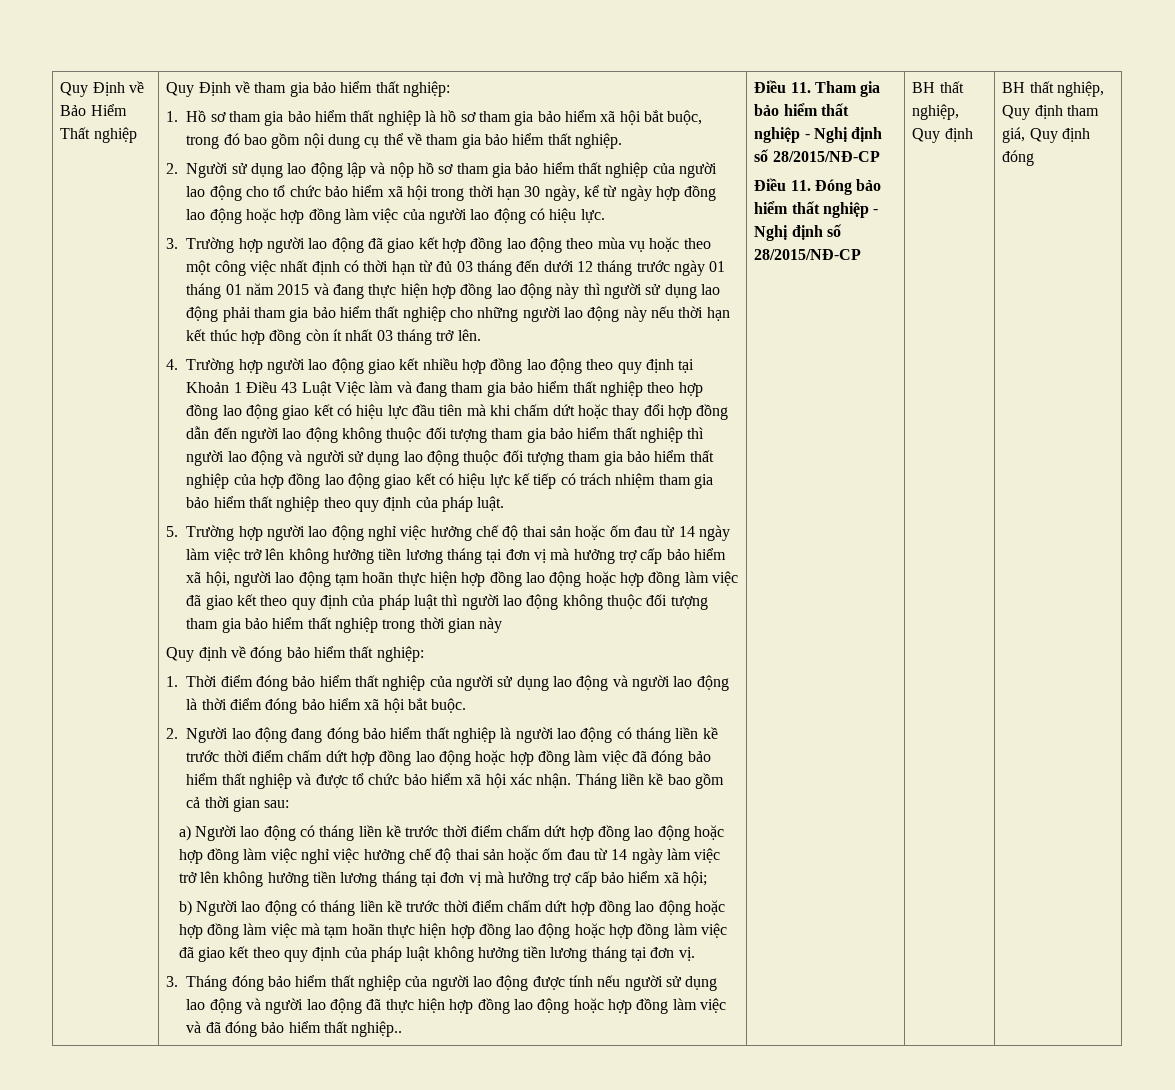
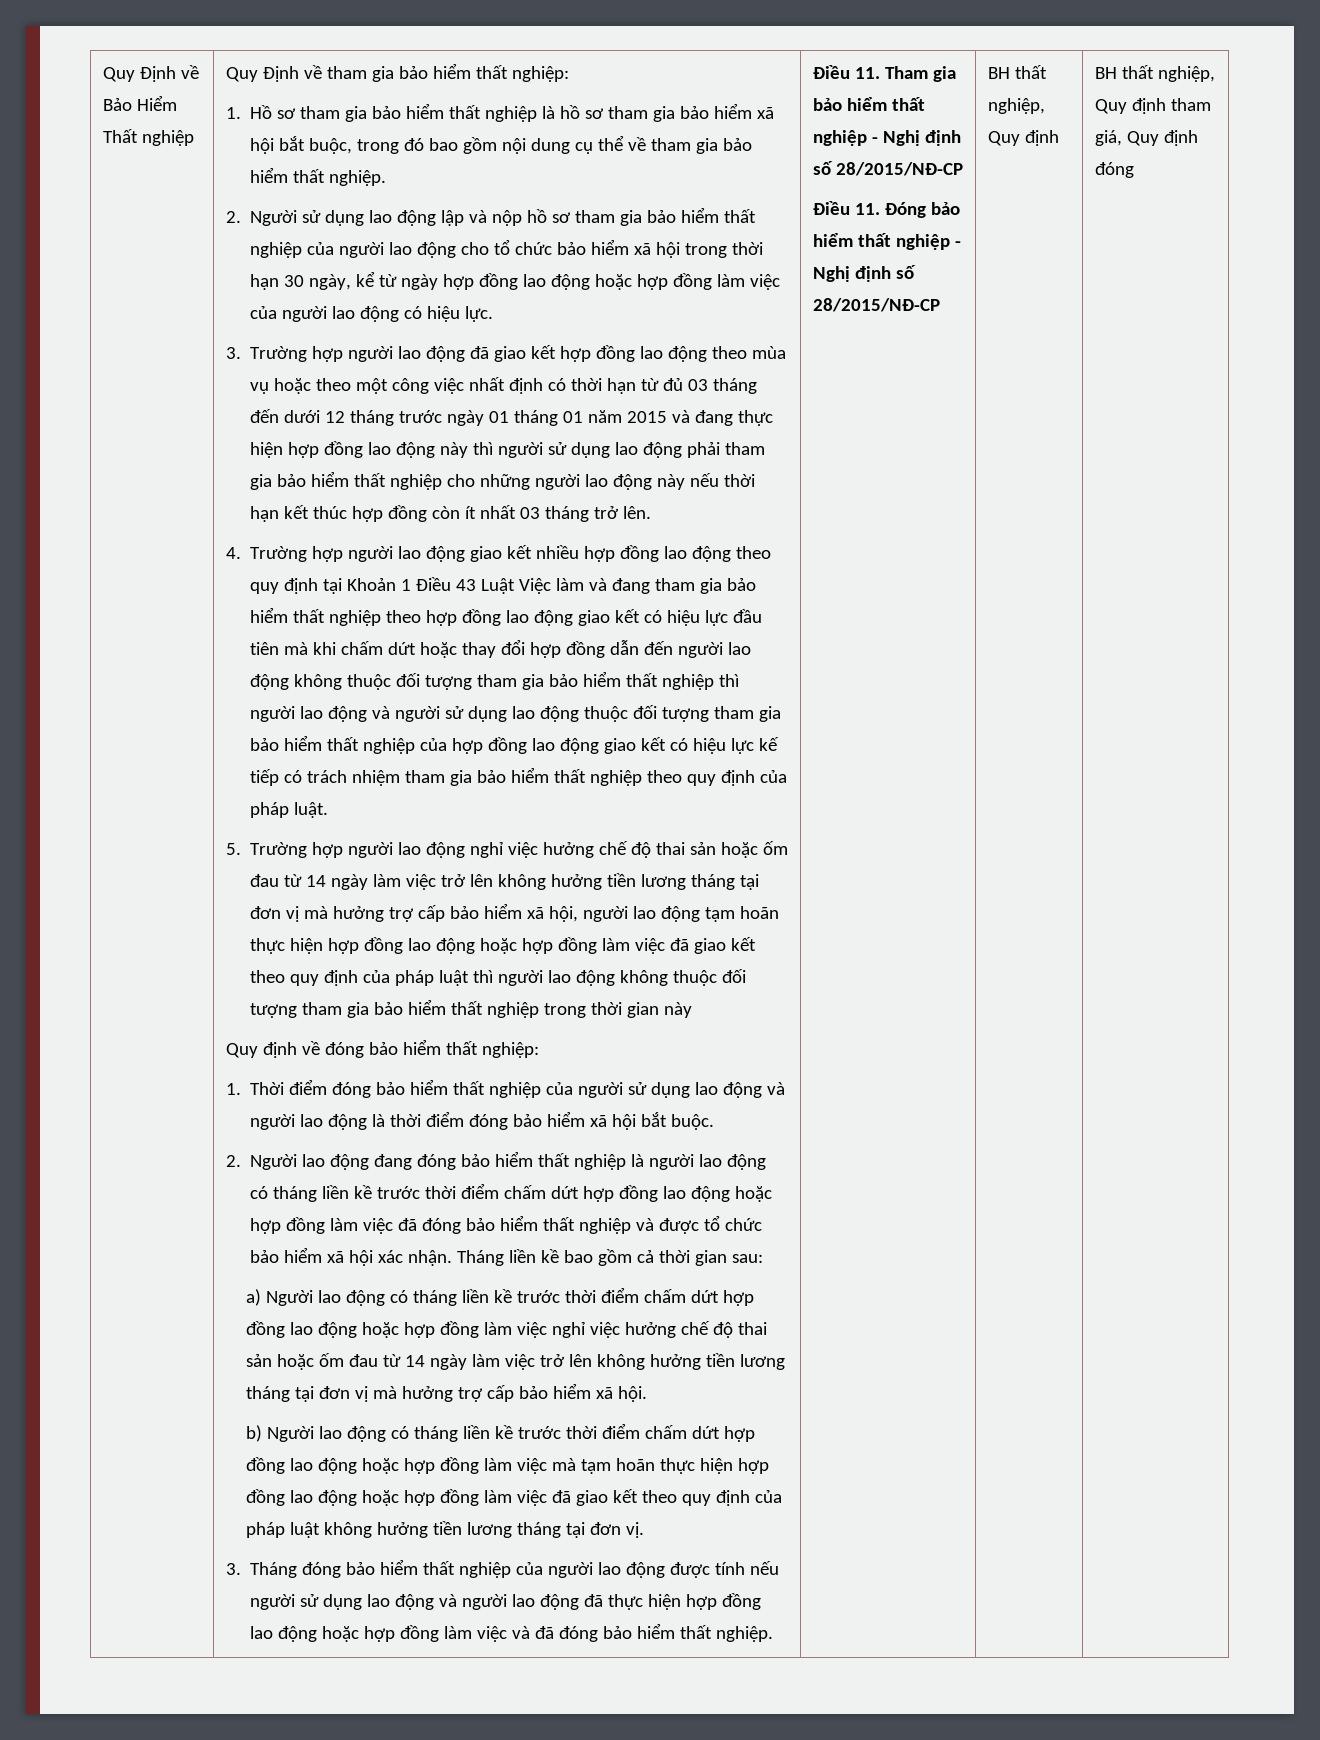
[683,871,708,886] hội; -> [618,1386,648,1402] hội.
[351,1021,403,1037] nghiệp.. -> [715,1626,773,1642] nghiệp.

